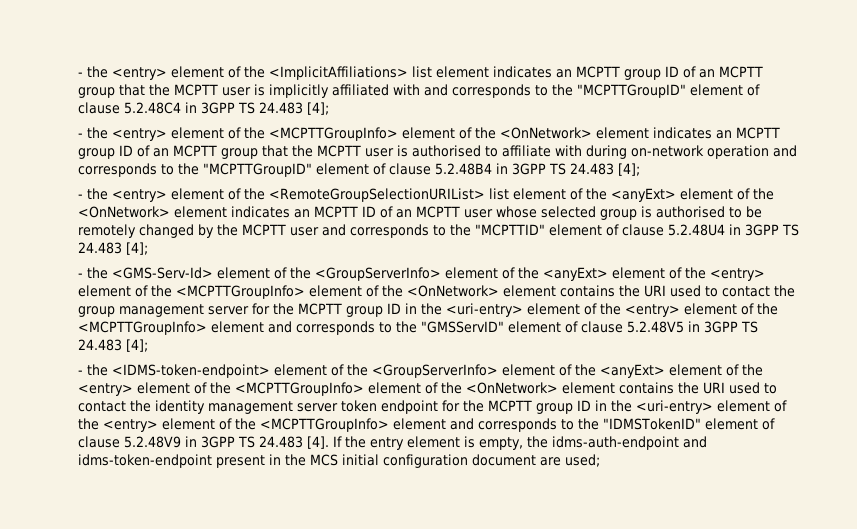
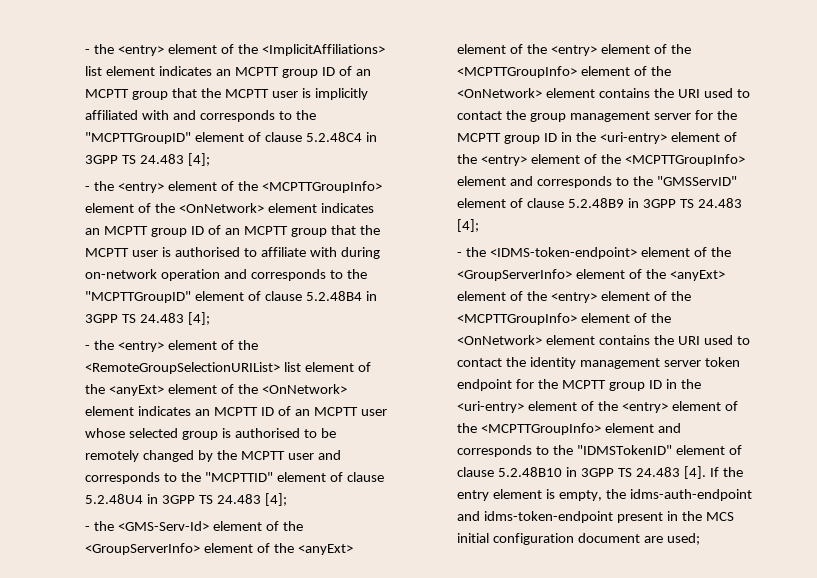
[627,321,685,333] 5.2.48V5 -> [568,198,625,208] 5.2.48B9
[124,436,182,448] 5.2.48V9 -> [498,467,563,477] 5.2.48B10

